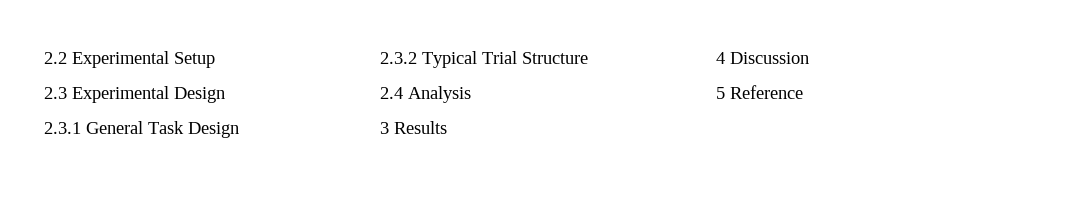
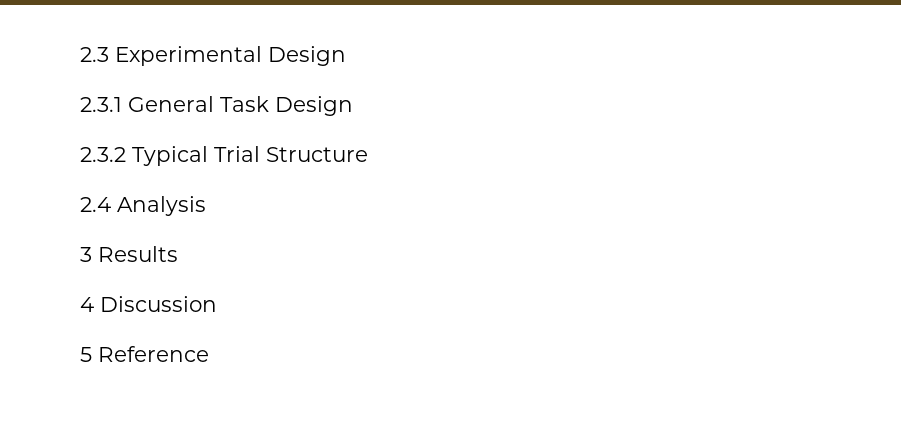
[44,51,215,68] 2.2 Experimental Setup // -> (80, 54) none

